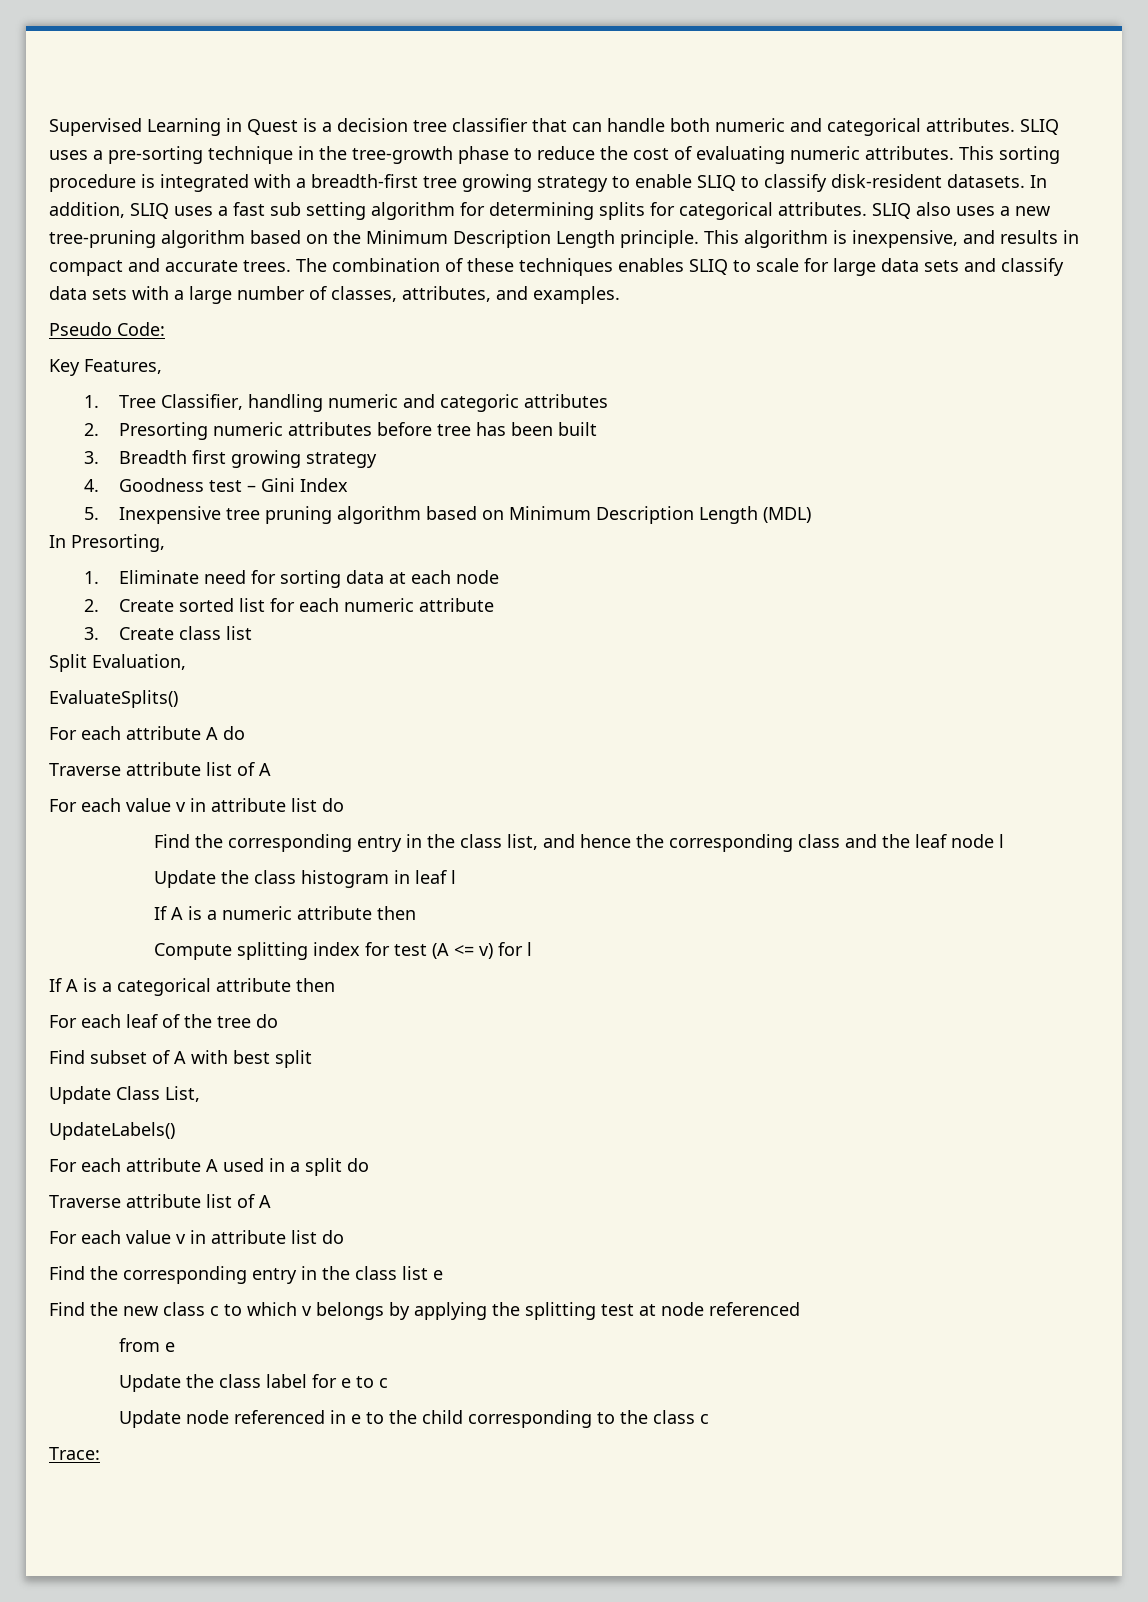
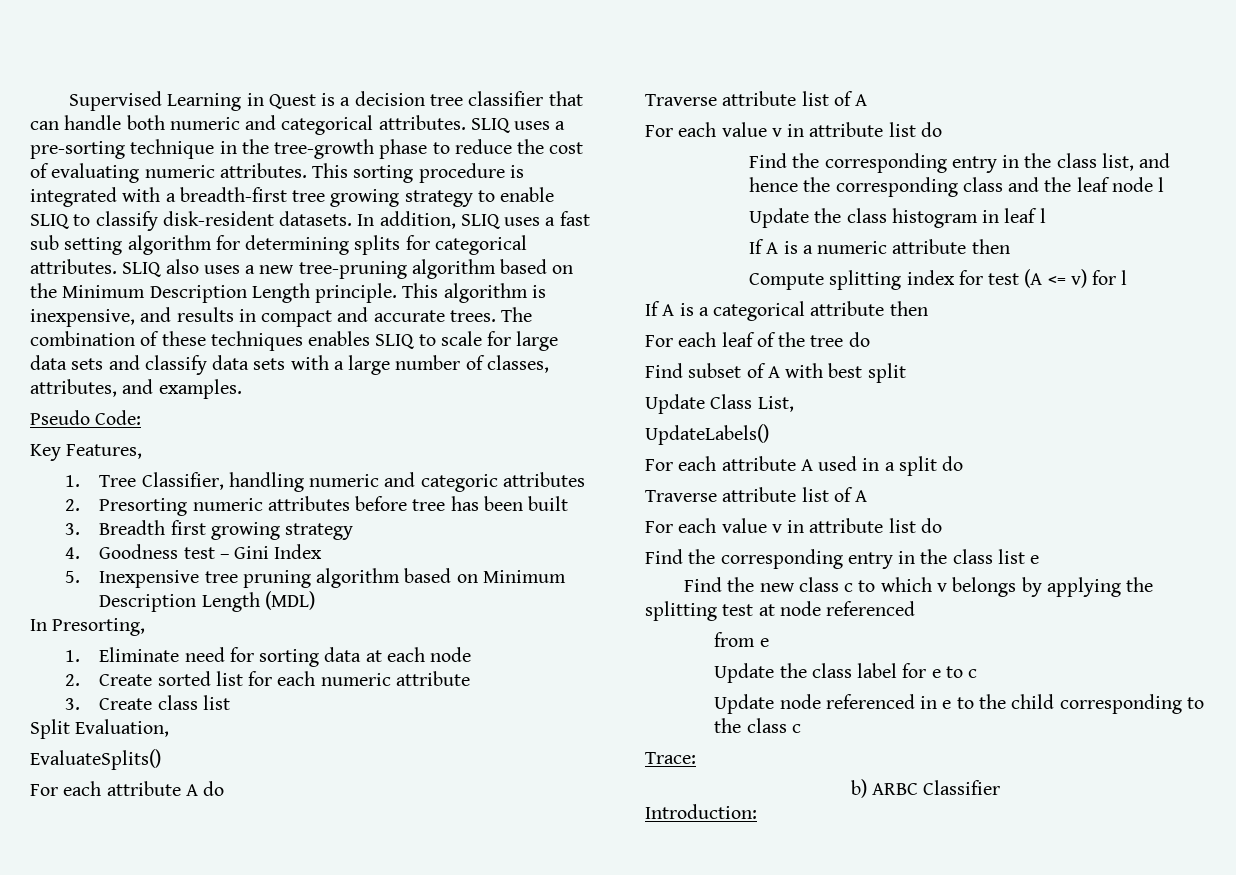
(100, 1453) none -> [850,779,1001,798] [645,804,757,819] // b) ARBC Classifier // Introduction:

